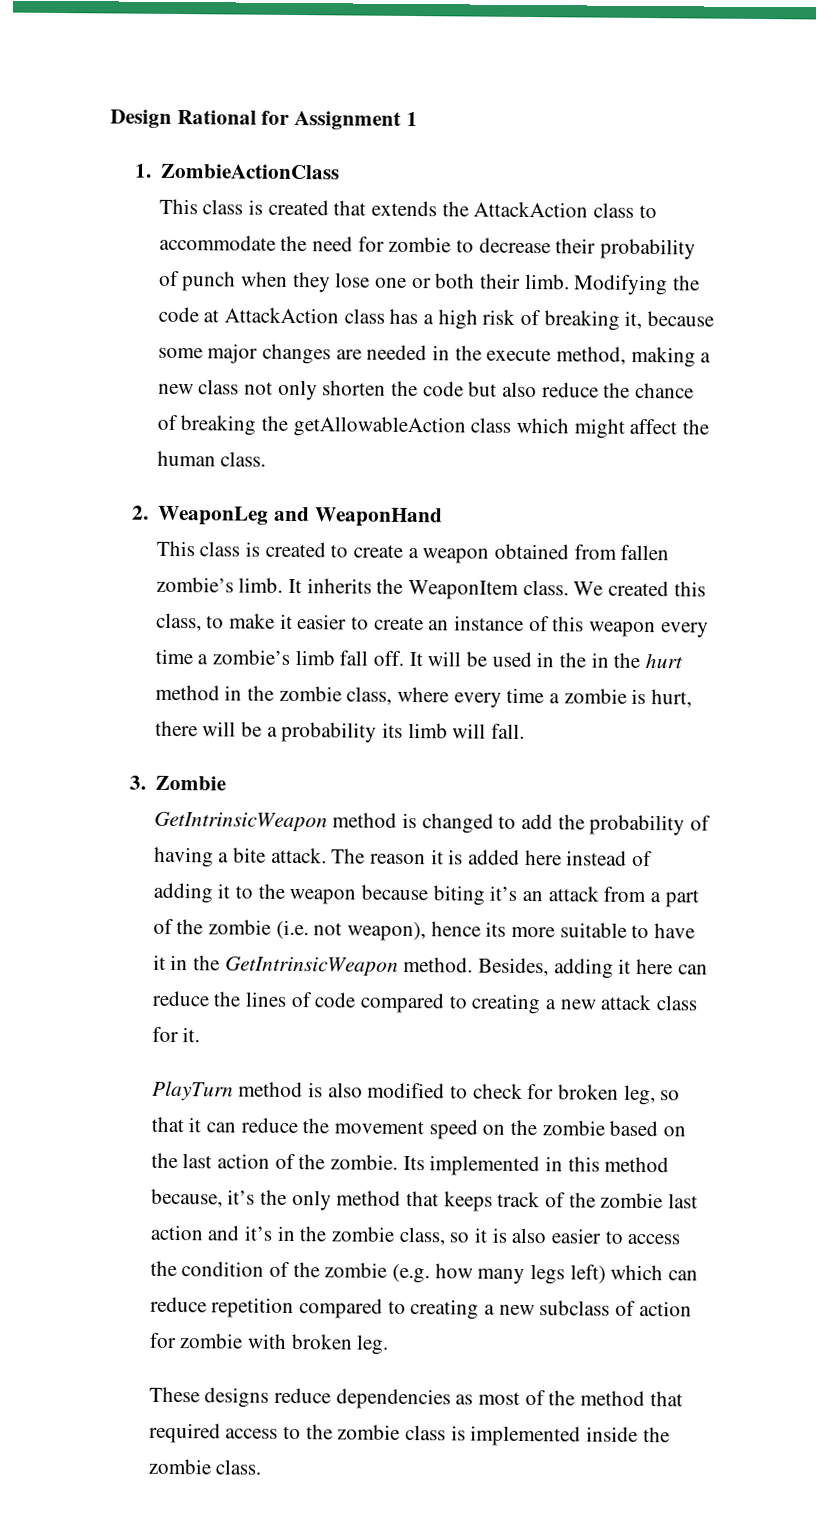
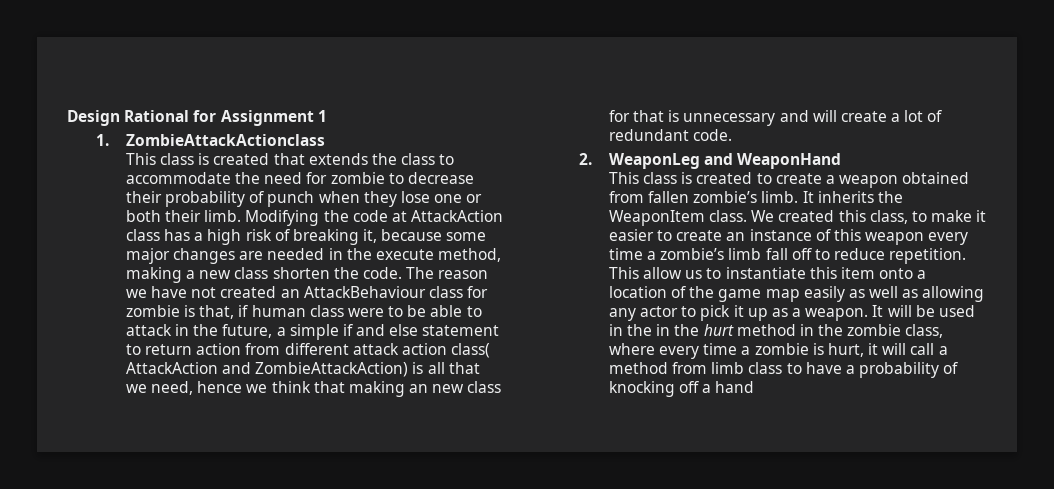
[160,163,341,180] ZombieActionClass -> [125,134,325,146] ZombieAttackActionclass
[473,201,589,218] AttackAction -> (397, 159) none
[243,379,695,401] [156,414,709,439] [156,450,267,467] not only shorten the code but also reduce the chance of breaking the getAllowableAction class which might affect the human class. -> [272,267,489,279] [125,286,489,298] [125,305,482,319] [125,324,500,340] [125,343,491,358] [125,362,480,377] [125,381,502,397] [608,110,943,126] [608,129,733,141] shorten the code. The reason we have not created an AttackBehaviour class for zombie is that, if human class were to be able to attack in the future, a simple if and else statement to return action from different attack action class( AttackAction and ZombieAttackAction) is all that we need, hence we think that making an new class for that is unnecessary and will create a lot of redundant code.
[372,650,404,666] off. -> [791,248,967,264] [608,267,927,279] [608,286,985,302] [608,305,869,321] off to reduce repetition. This allow us to instantiate this item onto a location of the game map easily as well as allowing any actor to pick it up as a weapon.
[154,720,525,743] [128,775,227,791] [153,811,711,836] [153,846,654,868] [152,882,699,908] [152,918,696,942] [152,954,708,979] [151,990,699,1015] [151,1026,201,1043] [151,1080,681,1106] [150,1116,687,1140] [150,1152,670,1177] [150,1188,699,1212] [149,1224,681,1246] [149,1260,699,1285] [149,1296,692,1320] [148,1332,390,1355] [148,1386,683,1410] [148,1422,670,1447] [147,1458,263,1475] there will be a probability its limb will fall. // 3. Zombie // GetIntrinsicWeapon method is changed to add the probability of having a bite attack. The reason it is added here instead of adding it to the weapon because biting it’s an attack from a part of the zombie (i.e. not weapon), hence its more suitable to have it in the GetIntrinsicWeapon method. Besides, adding it here can reduce the lines of code compared to creating a new attack class for it. // PlayTurn method is also modified to check for broken leg, so that it can reduce the movement speed on the zombie based on the last action of the zombie. Its implemented in this method because, it’s the only method that keeps track of the zombie last action and it’s in the zombie class, so it is also easier to access the condition of the zombie (e.g. how many legs left) which can reduce repetition compared to creating a new subclass of action for zombie with broken leg. // These designs reduce dependencies as most of the method that required access to the zombie class is implemented inside the zombie class. -> [868,343,948,355] [608,362,959,378] [608,381,755,397] it will call a method from limb class to have a probability of knocking off a hand

